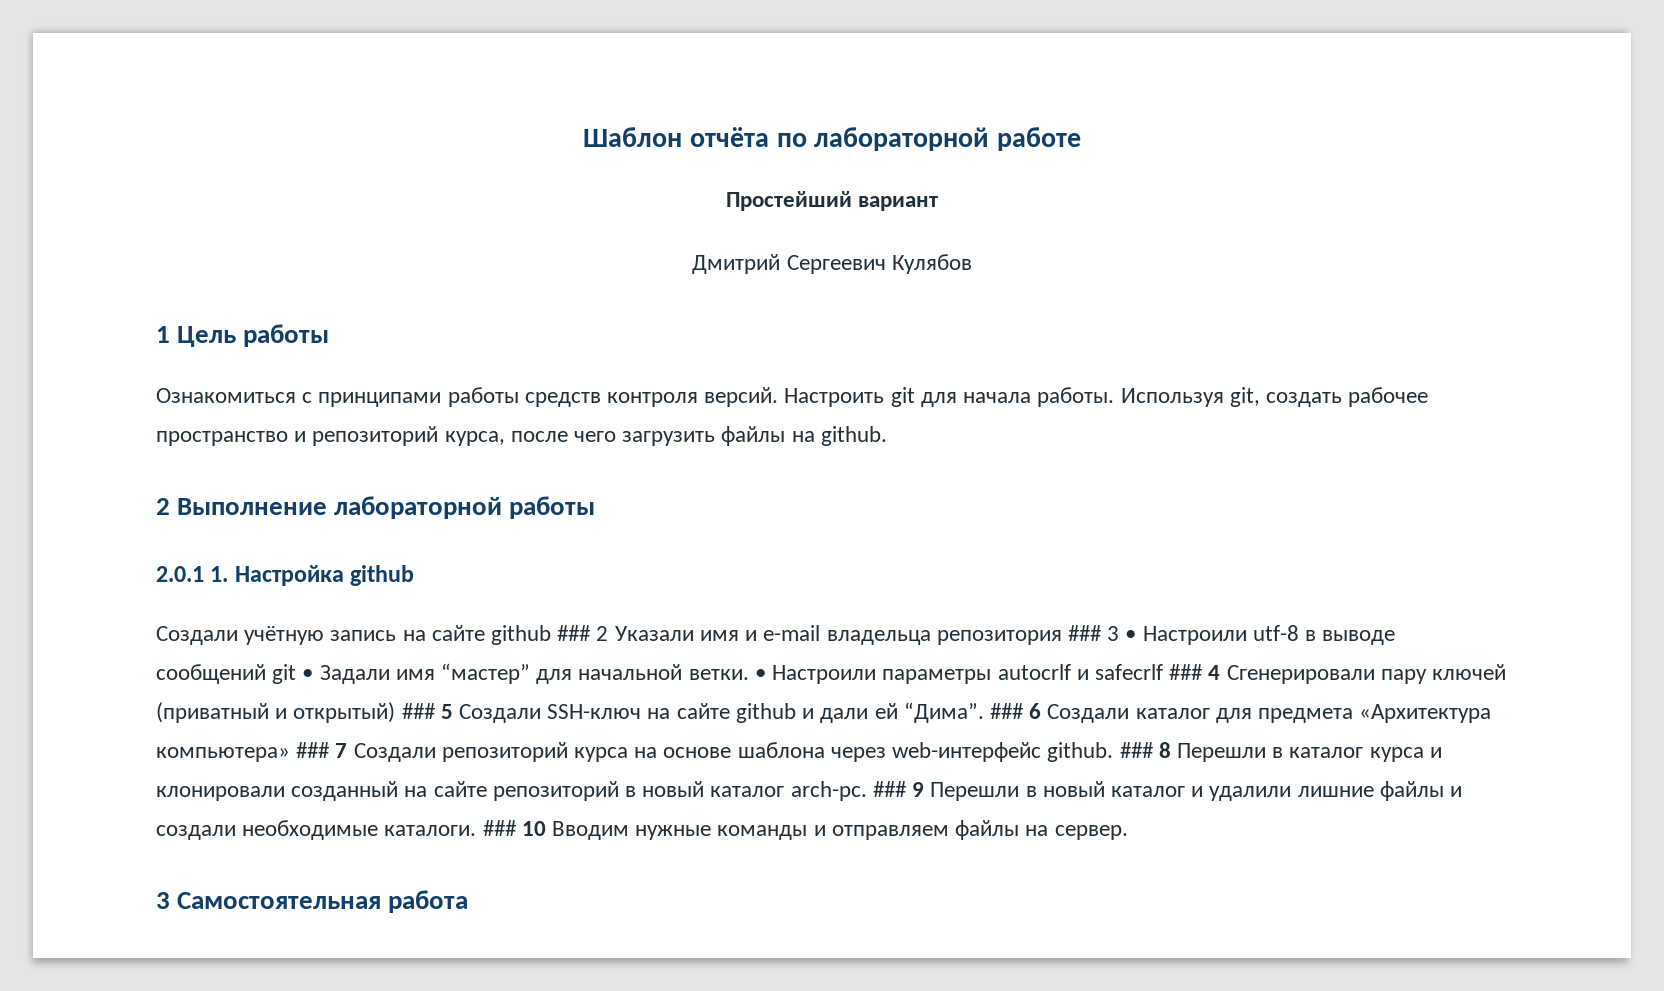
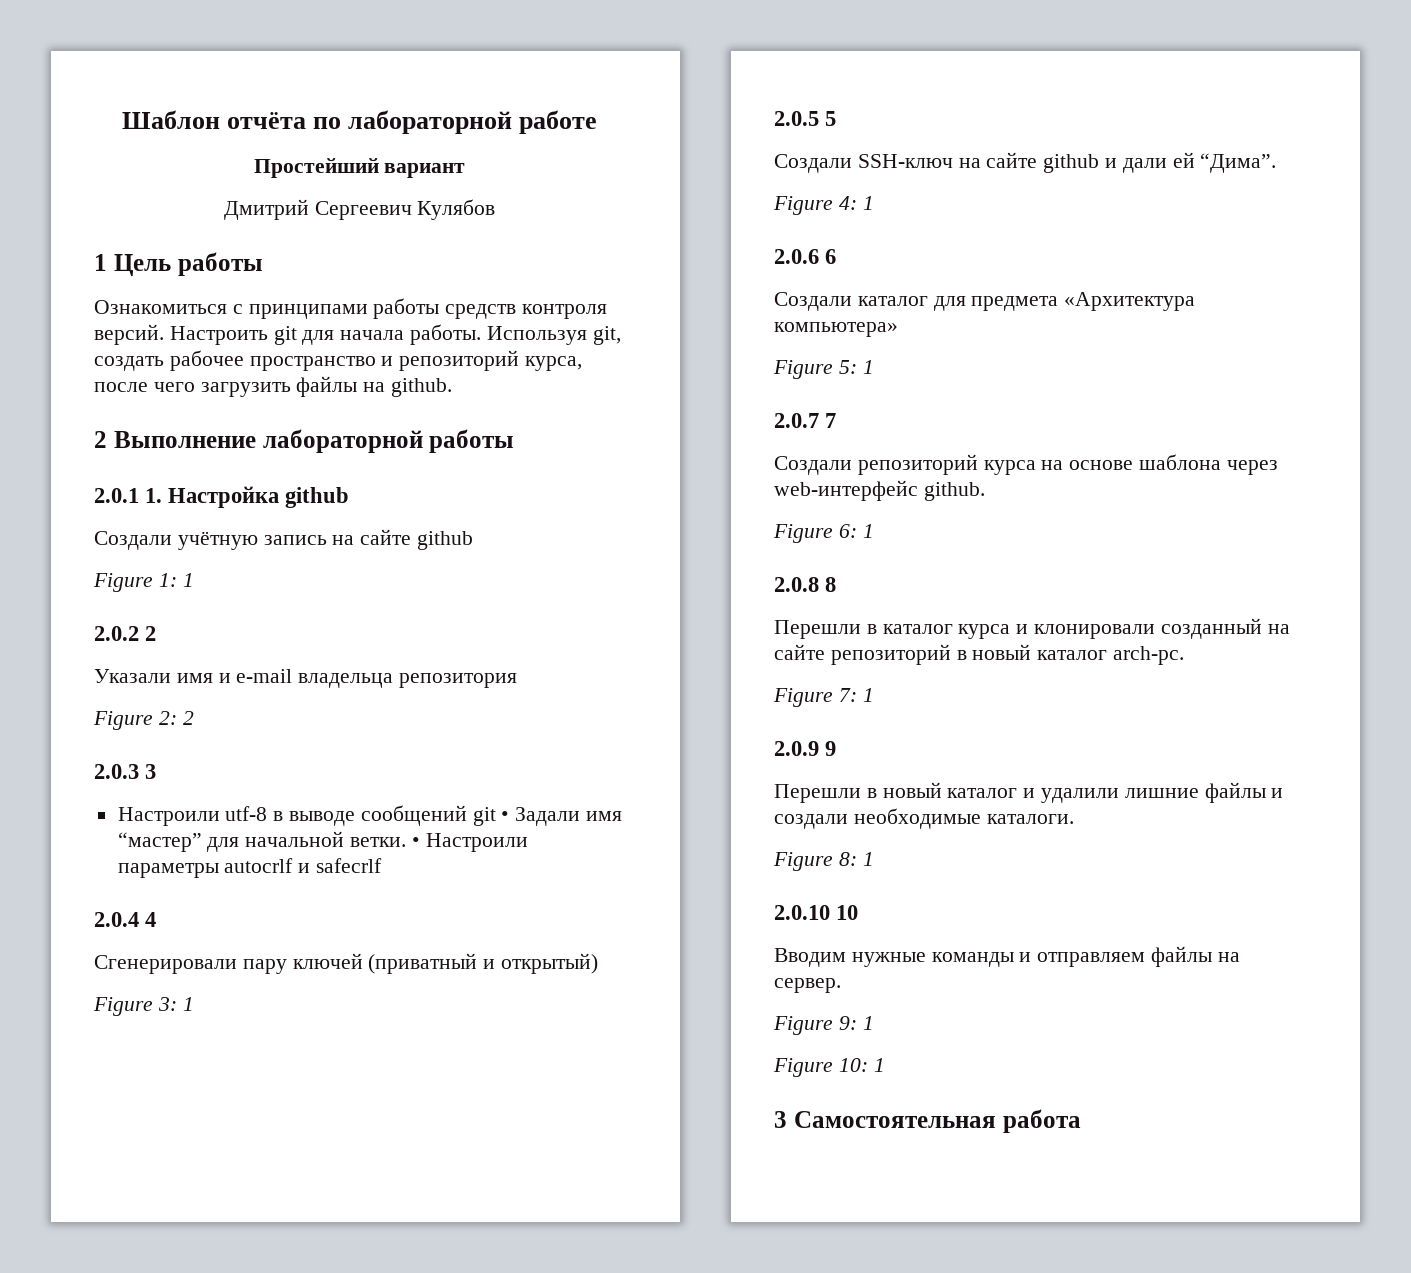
[557,625,609,641] ### 2 -> [93,573,194,592] [94,626,157,641] // Figure 1: 1 // 2.0.2 2 //
[1067,625,1137,641] ### 3 • -> [93,711,194,730] [94,764,157,779] // Figure 2: 2 // 2.0.3 3 //
[1169,664,1204,680] ### -> [94,912,139,927] // 2.0.4
(1221, 672) none -> (157, 919) //
[401,703,436,719] ### -> [93,997,194,1016] [774,111,819,126] // Figure 3: 1 // 2.0.5
(453, 711) none -> (837, 118) //
[989,703,1024,719] ### -> [773,196,874,215] [774,249,819,264] // Figure 4: 1 // 2.0.6
(1042, 711) none -> (837, 256) //
[296,742,331,758] ### -> [773,360,874,379] [774,413,819,428] // Figure 5: 1 // 2.0.7
(348, 750) none -> (837, 420) //
[1119,742,1154,758] ### -> [773,524,874,543] [774,577,819,592] // Figure 6: 1 // 2.0.8
(1171, 750) none -> (837, 584) //
[872,781,907,797] ### -> [773,688,874,707] [774,741,819,756] // Figure 7: 1 // 2.0.9
(925, 789) none -> (837, 748) //
[482,820,517,836] ### -> [773,852,874,871] [774,905,830,920] // Figure 8: 1 // 2.0.10
(546, 828) none -> (859, 912) //
(1128, 832) none -> [773,1016,874,1035] [773,1058,885,1077] // Figure 9: 1 // Figure 10: 1

